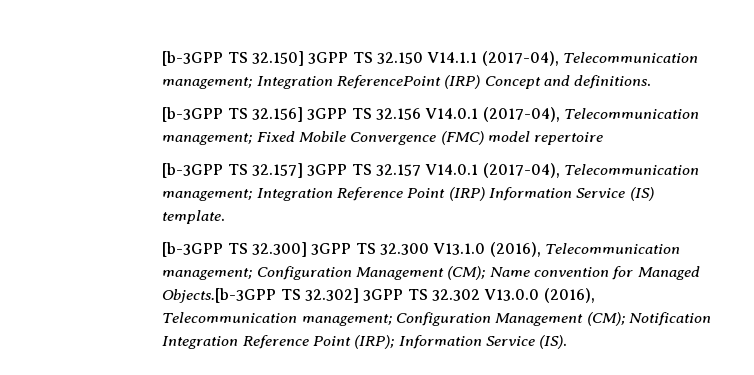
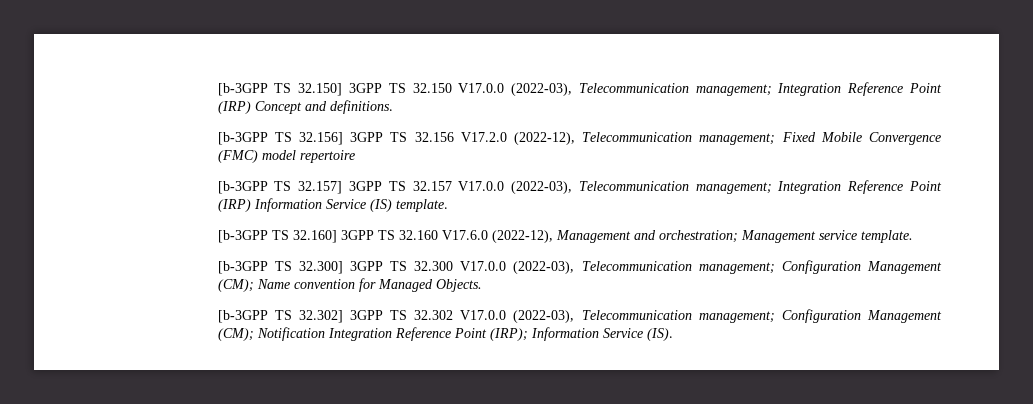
[427,51,698,66] [162,75,442,89] V14.1.1 (2017-04), Telecommunication management; Integration ReferencePoint -> [458,82,943,96] V17.0.0 (2022-03), Telecommunication management; Integration Reference Point
[425,107,560,122] V14.0.1 (2017-04), -> [460,132,575,145] V17.2.0 (2022-12),
[425,163,560,178] V14.0.1 (2017-04), -> [458,181,573,194] V17.0.0 (2022-03),
(226, 217) none -> [217,230,913,243] // [b-3GPP TS 32.160] 3GPP TS 32.160 V17.6.0 (2022-12), Management and orchestration; Management service template.
[433,242,541,257] V13.1.0 (2016), -> [460,261,575,274] V17.0.0 (2022-03),
[162,288,277,303] Objects.[b-3GPP -> [435,279,482,292] [217,310,268,323] Objects. // [b-3GPP
[484,288,595,303] V13.0.0 (2016), -> [460,310,575,323] V17.0.0 (2022-03),

